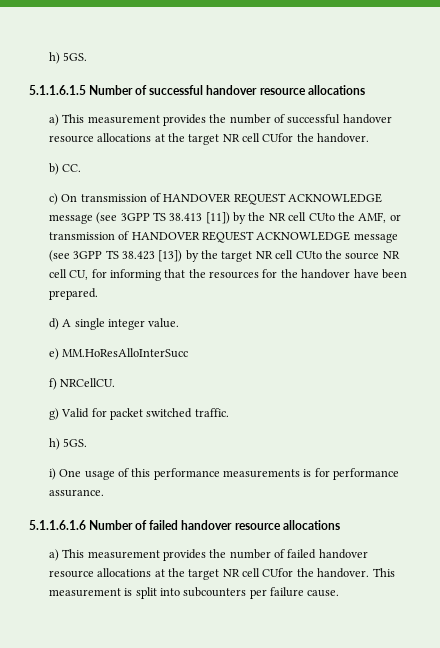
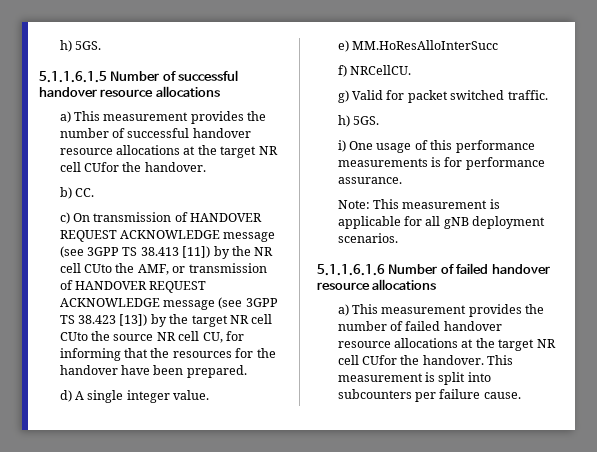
(104, 493) none -> [337,199,500,209] [337,216,546,229] [337,233,398,243] // Note: This measurement is applicable for all gNB deployment scenarios.

